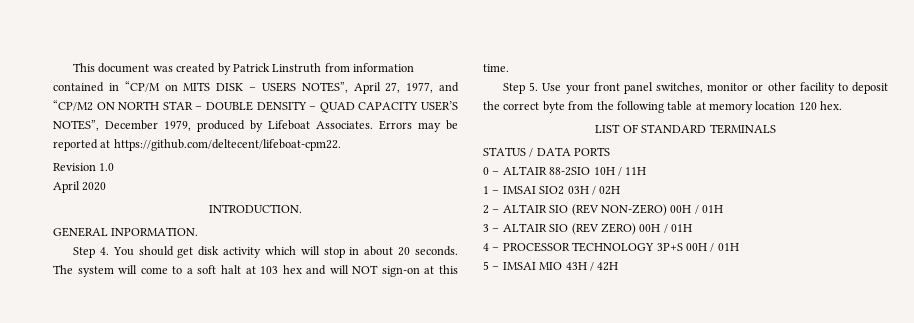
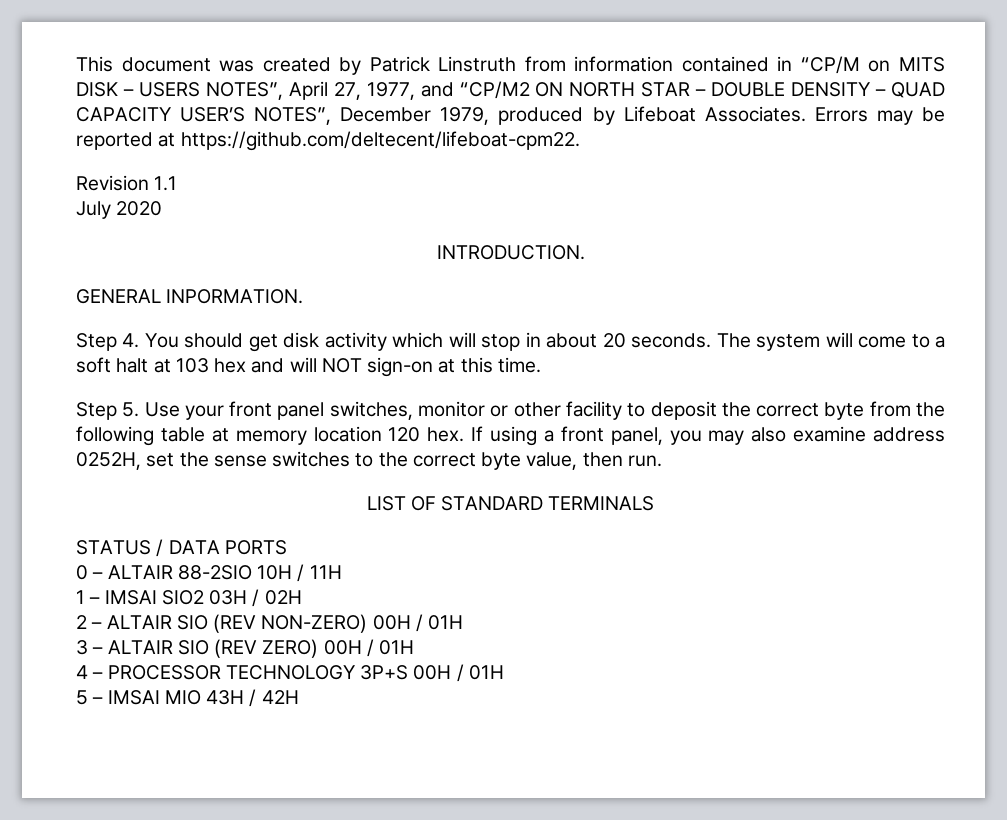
[99,163,115,171] [53,181,80,193] 1.0 // April -> [154,176,178,191] [76,201,111,219] 1.1 // July
(843, 105) none -> [471,426,945,446] [76,451,662,470] If using a front panel, you may also examine address 0252H, set the sense switches to the correct byte value, then run.

